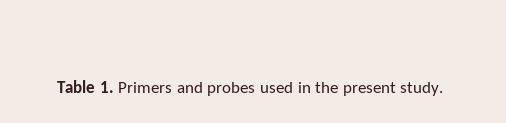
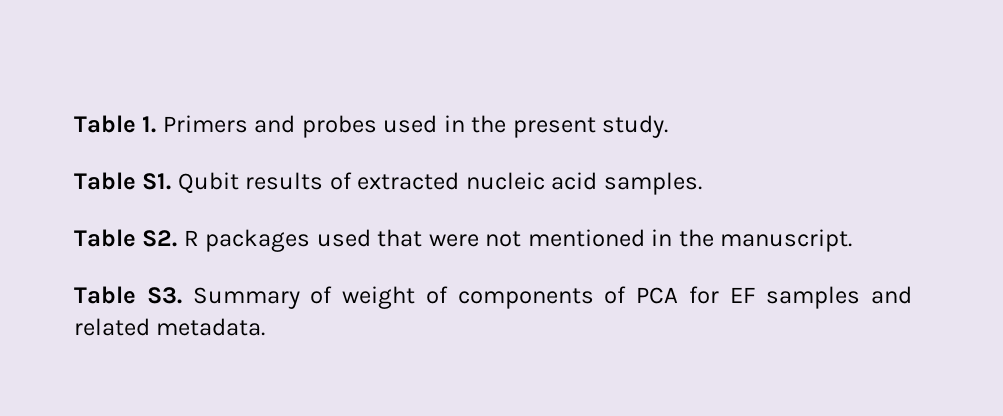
(444, 89) none -> [74,172,702,195] [74,229,853,252] [74,286,912,309] [74,318,266,336] // Table S1. Qubit results of extracted nucleic acid samples. // Table S2. R packages used that were not mentioned in the manuscript. // Table S3. Summary of weight of components of PCA for EF samples and related metadata.

